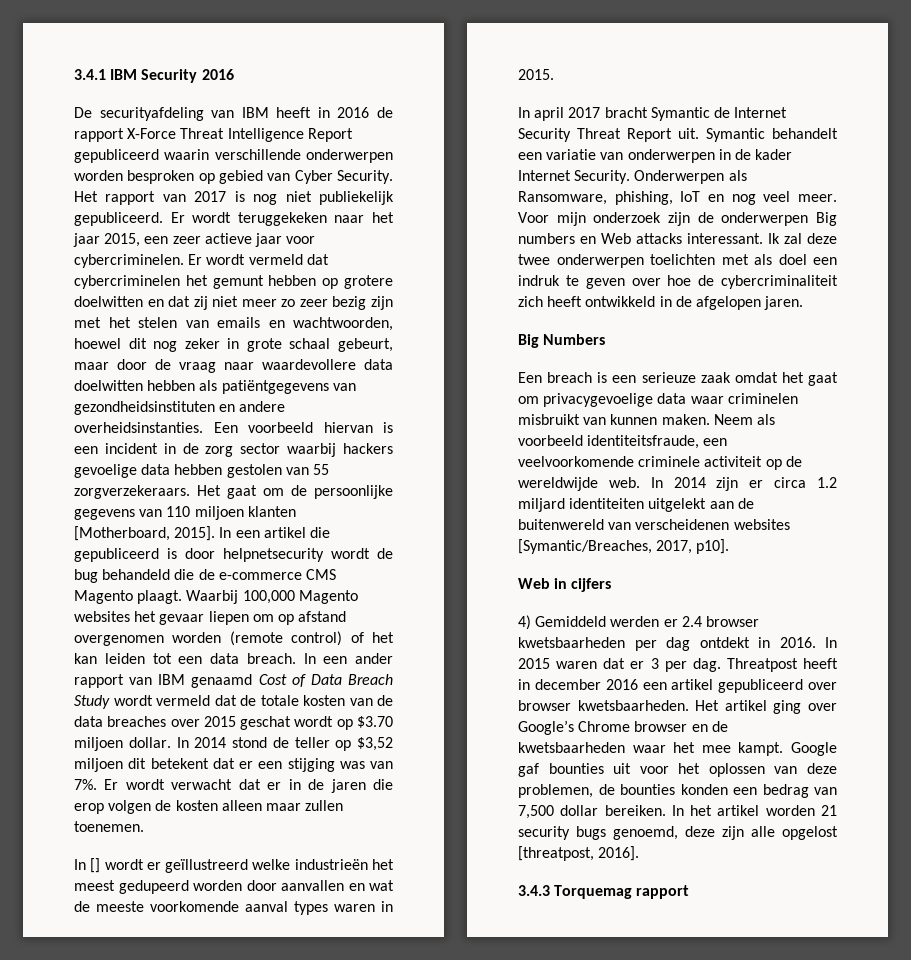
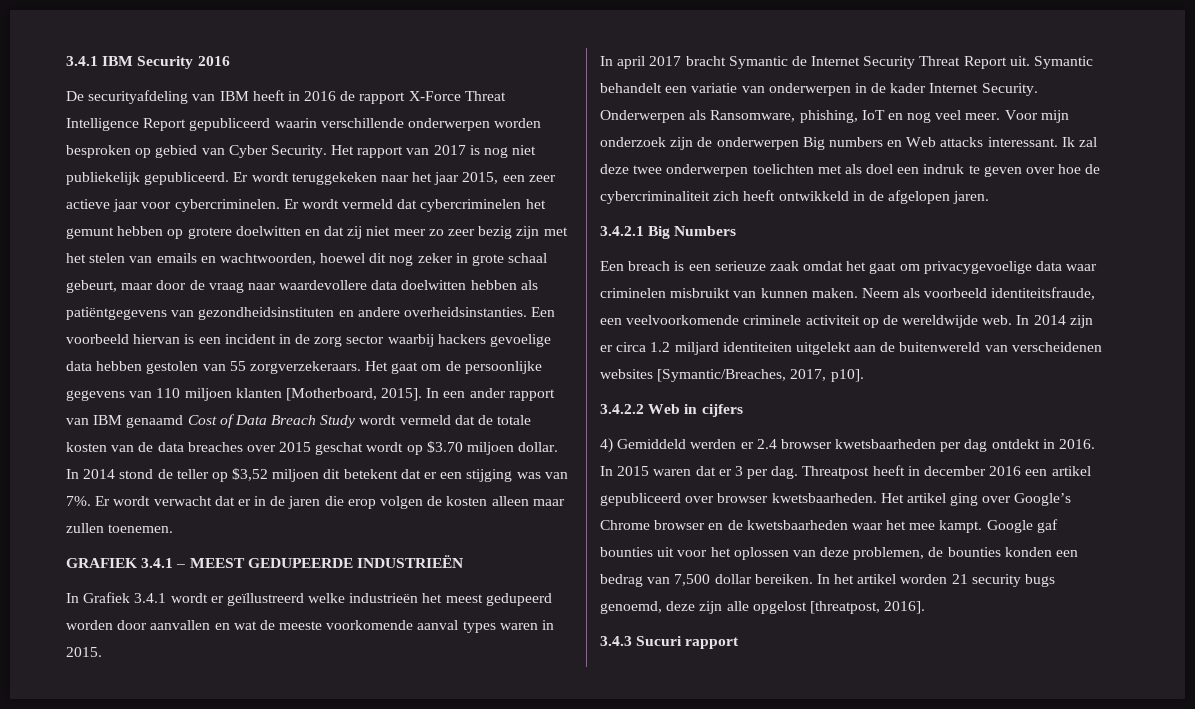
[263,527,330,538] [74,548,393,562] [74,569,336,583] [74,590,358,604] [74,611,347,625] [74,631,394,646] [74,653,348,664] artikel die gepubliceerd is door helpnetsecurity wordt de bug behandeld die de e-commerce CMS Magento plaagt. Waarbij 100,000 Magento websites het gevaar liepen om op afstand overgenomen worden (remote control) of het kan leiden tot een data breach. In een -> (466, 394) none
[74,858,101,873] // In [] -> [66,555,463,568] [66,592,167,603] // GRAFIEK 3.4.1 – MEEST GEDUPEERDE INDUSTRIEËN // In Grafiek 3.4.1
(804, 303) none -> [600,226,644,236] 3.4.2.1
(730, 546) none -> [600,404,644,414] 3.4.2.2
[554,885,633,899] Torquemag -> [636,636,683,646] Sucuri

